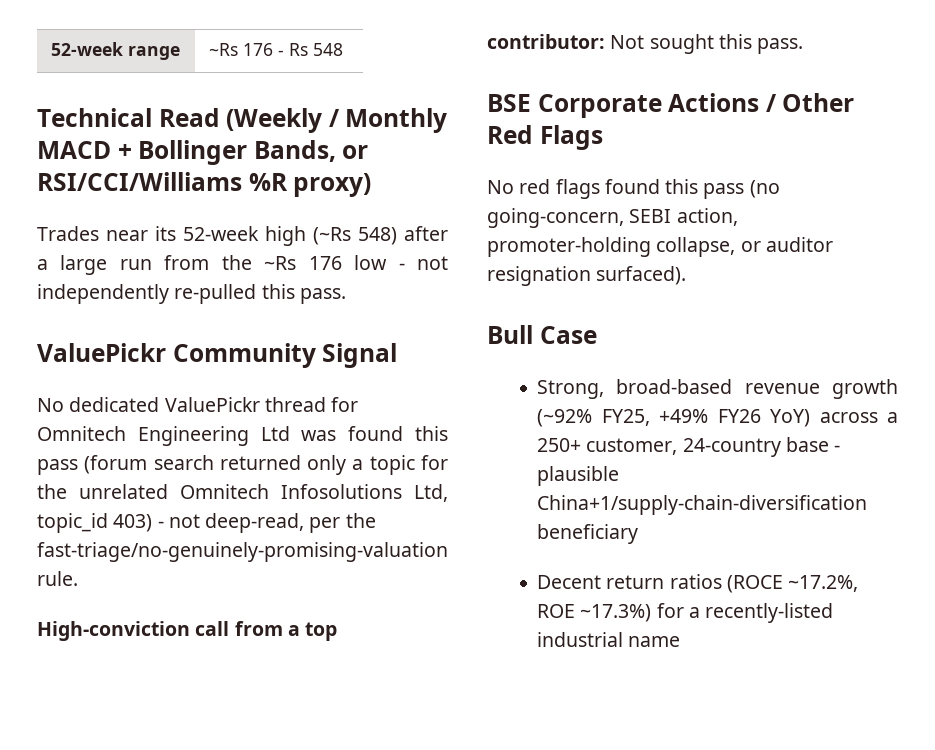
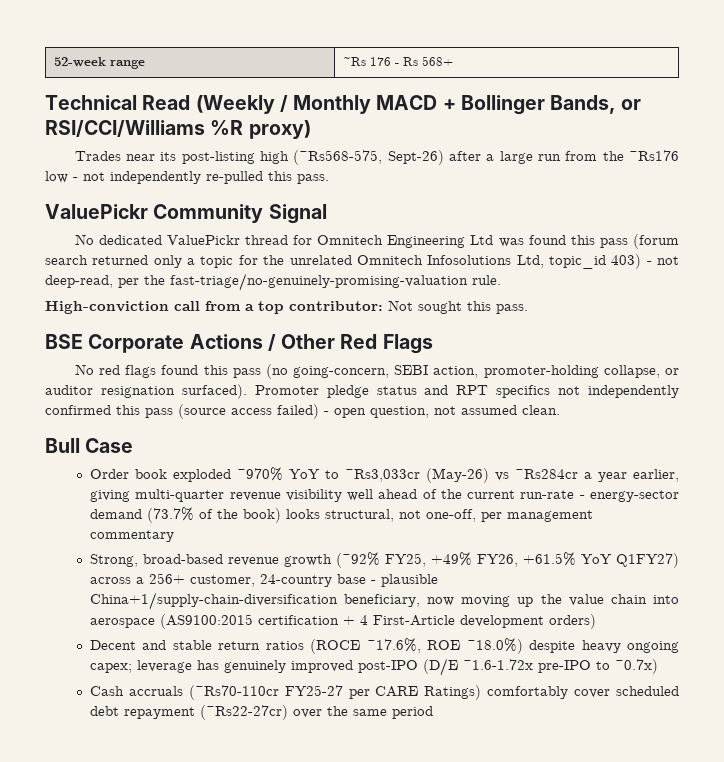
[312,43,343,56] 548 -> [422,56,454,66] 568+
[183,226,397,246] 52-week high (~Rs 548) -> [181,150,444,165] post-listing high (~Rs568-575, Sept-26)
[264,256,342,270] ~Rs 176 -> [629,150,680,161] ~Rs176
[487,325,597,344] // Bull Case -> [254,385,679,398] [45,404,560,419] [45,438,134,453] [89,467,680,483] [89,489,679,502] [89,507,593,523] [89,530,174,542] Promoter pledge status and RPT specifics not independently confirmed this pass (source access failed) - open question, not assumed clean. // Bull Case // Order book exploded ~970% YoY to ~Rs3,033cr (May-26) vs ~Rs284cr a year earlier, giving multi-quarter revenue visibility well ahead of the current run-rate - energy-sector demand (73.7% of the book) looks structural, not one-off, per management commentary
[717,409,811,427] FY26 YoY) -> [476,552,679,568] FY26, +61.5% YoY Q1FY27)
[537,438,582,452] 250+ -> [148,573,185,584] 256+
[537,524,639,544] beneficiary -> [344,594,680,607] [89,614,596,629] beneficiary, now moving up the value chain into aerospace (AS9100:2015 certification + 4 First-Article development orders)
(602, 582) none -> [142,640,212,650] and stable
[788,575,859,592] [537,603,834,623] [537,632,681,647] ~17.2%, ROE ~17.3%) for a recently-listed industrial name -> [366,638,679,654] [89,658,658,676] [89,685,679,700] [89,705,433,720] ~17.6%, ROE ~18.0%) despite heavy ongoing capex; leverage has genuinely improved post-IPO (D/E ~1.6-1.72x pre-IPO to ~0.7x) // Cash accruals (~Rs70-110cr FY25-27 per CARE Ratings) comfortably cover scheduled debt repayment (~Rs22-27cr) over the same period

